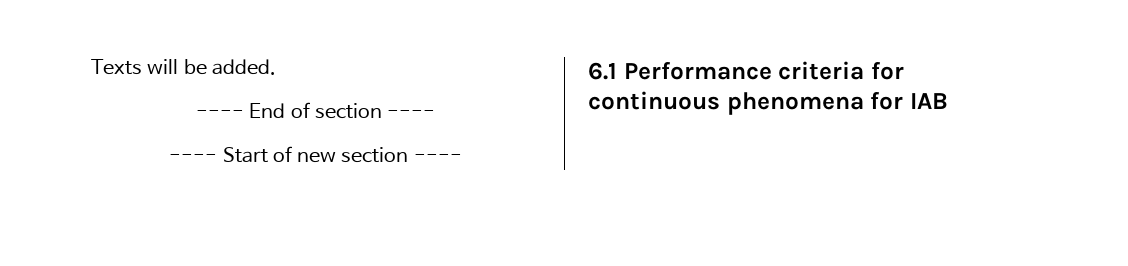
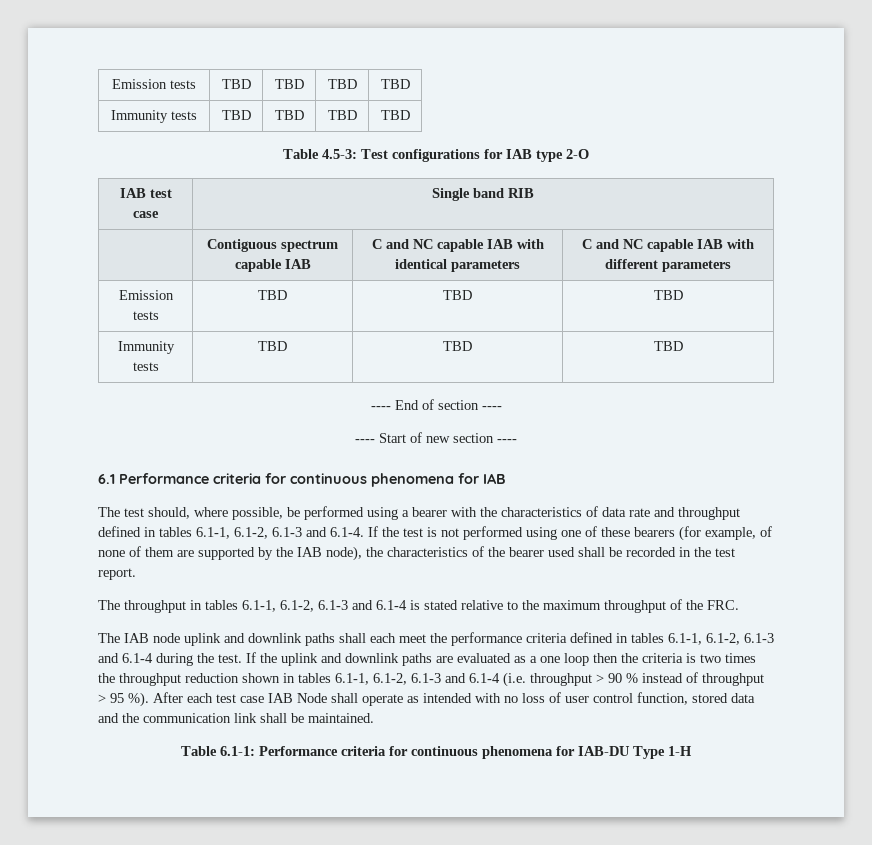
[91,59,276,75] Texts will be added. -> [112,79,196,89] [221,79,251,89] [274,79,304,89] [327,79,357,89] [380,79,410,89] [111,110,197,123] [221,110,251,120] [274,110,304,120] [327,110,357,120] [380,110,410,120] [283,149,589,162] [119,188,172,198] [133,211,159,218] [432,188,534,201] [207,239,338,252] [234,259,311,272] [371,239,544,252] [395,259,520,272] [582,239,754,252] [605,259,731,272] [118,290,174,300] [132,311,159,320] [258,290,287,300] [443,290,472,300] [653,290,683,300] [117,341,175,354] [132,362,159,371] [258,341,287,351] [443,341,472,351] [653,341,683,351] Emission tests | TBD | TBD | TBD | TBD // Immunity tests | TBD | TBD | TBD | TBD // Table 4.5-3: Test configurations for IAB type 2-O // IAB test case | Single band RIB // | Contiguous spectrum capable IAB | C and NC capable IAB with identical parameters | C and NC capable IAB with different parameters // Emission tests | TBD | TBD | TBD // Immunity tests | TBD | TBD | TBD
(948, 101) none -> [98,506,740,520] [98,526,772,541] [98,546,735,561] [98,568,136,580] [98,599,739,613] [98,632,774,646] [98,652,756,666] [98,672,764,687] [98,692,755,707] [98,713,374,723] [181,746,692,759] // The test should, where possible, be performed using a bearer with the characteristics of data rate and throughput defined in tables 6.1-1, 6.1-2, 6.1-3 and 6.1-4. If the test is not performed using one of these bearers (for example, of none of them are supported by the IAB node), the characteristics of the bearer used shall be recorded in the test report. // The throughput in tables 6.1-1, 6.1-2, 6.1-3 and 6.1-4 is stated relative to the maximum throughput of the FRC. // The IAB node uplink and downlink paths shall each meet the performance criteria defined in tables 6.1-1, 6.1-2, 6.1-3 and 6.1-4 during the test. If the uplink and downlink paths are evaluated as a one loop then the criteria is two times the throughput reduction shown in tables 6.1-1, 6.1-2, 6.1-3 and 6.1-4 (i.e. throughput > 90 % instead of throughput > 95 %). After each test case IAB Node shall operate as intended with no loss of user control function, stored data and the communication link shall be maintained. // Table 6.1-1: Performance criteria for continuous phenomena for IAB-DU Type 1-H

